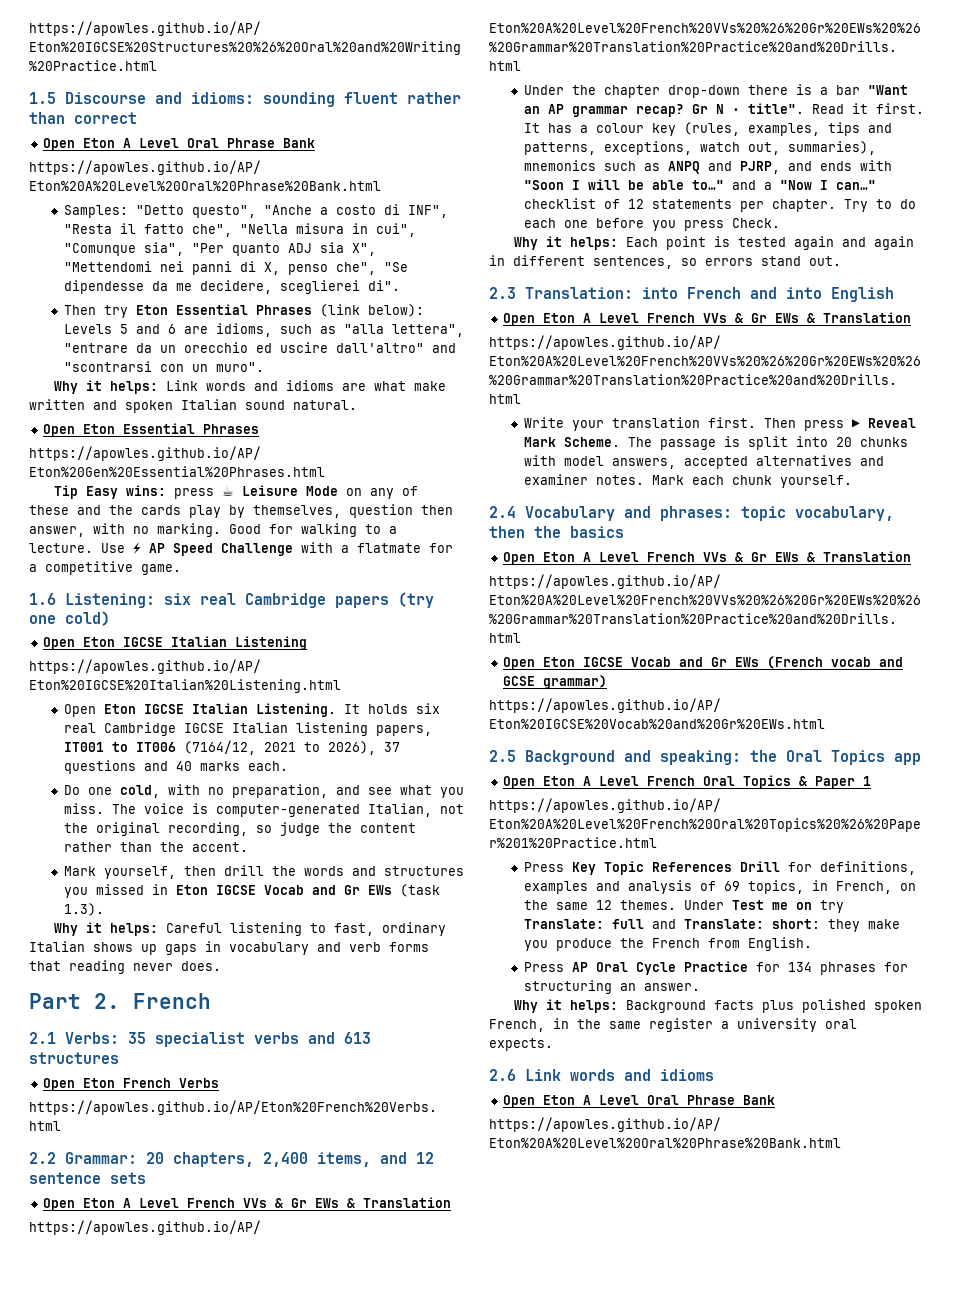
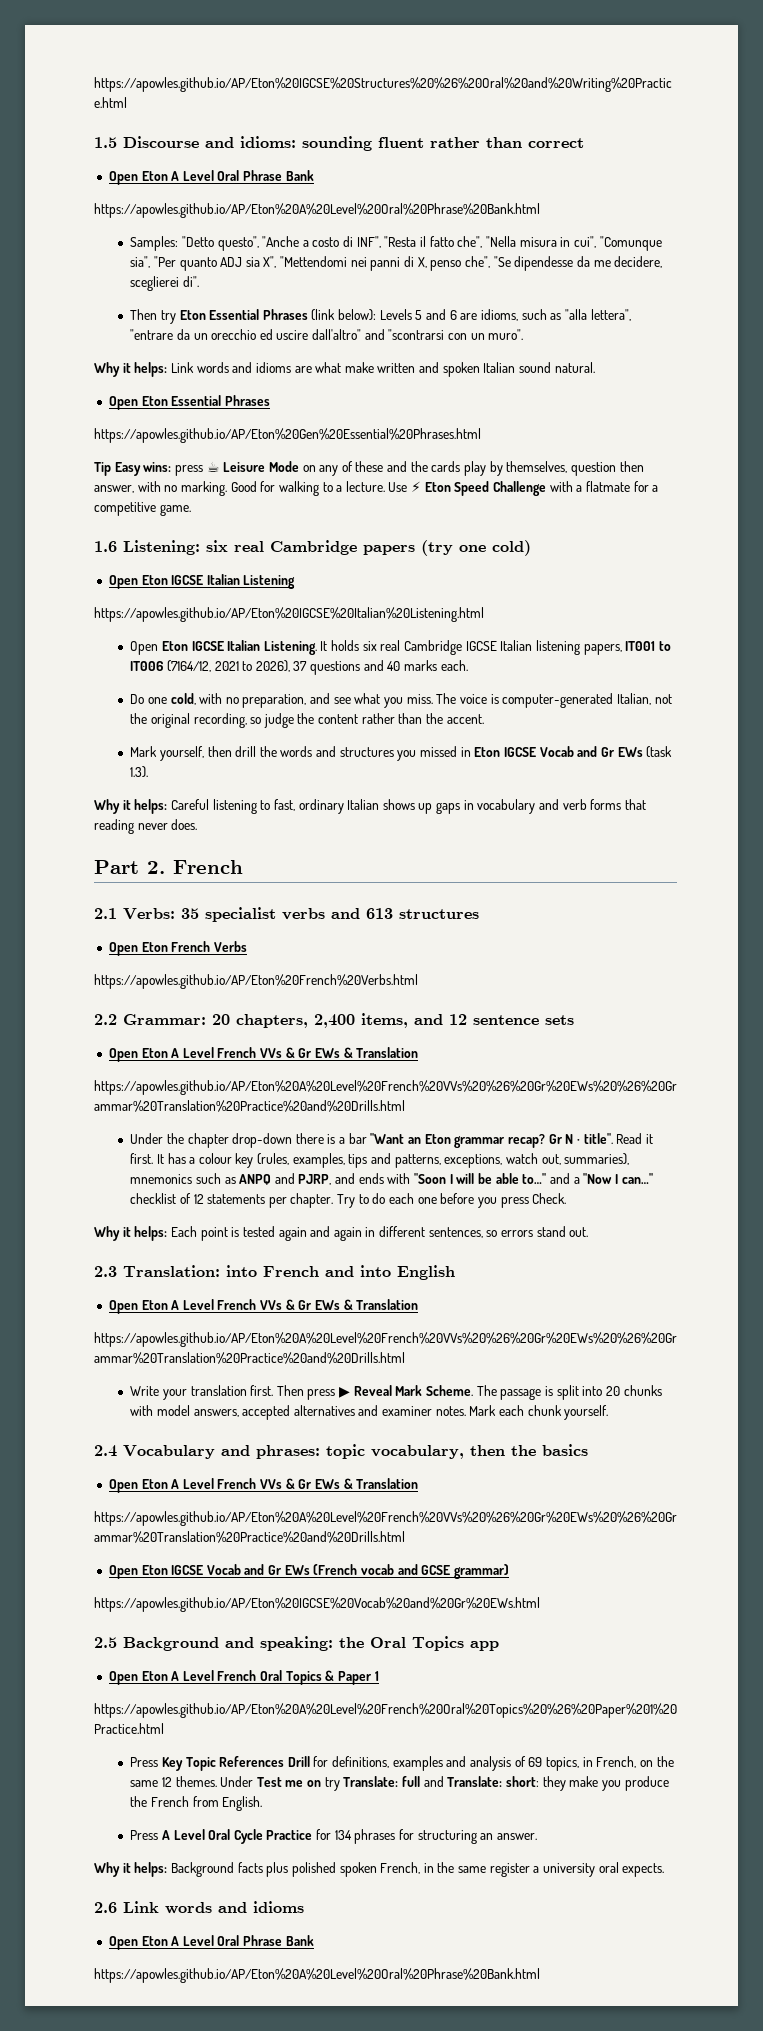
[149,543,165,553] AP -> [424,482,451,492] Eton
[547,104,564,114] AP -> [424,1134,451,1144] Eton
[571,962,588,972] AP -> [161,1829,205,1840] A Level

